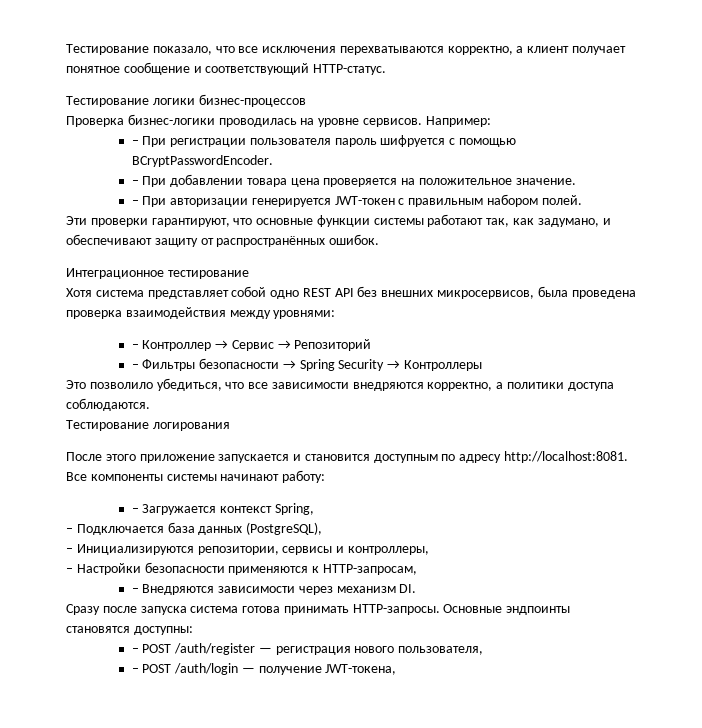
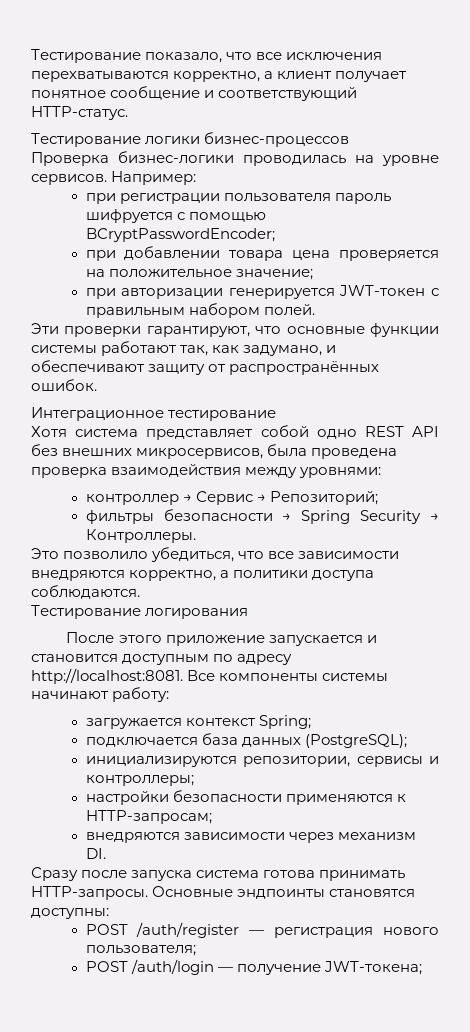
[131,136,167,147] – При -> [85,193,116,204] при
[131,155,273,167] [131,176,167,187] BCryptPasswordEncoder. // – При -> [85,228,275,242] [85,250,116,261] BCryptPasswordEncoder; // при
[515,178,576,185] [131,196,167,207] значение. // – При -> [235,269,313,280] [85,288,116,299] значение; // при
[131,340,212,351] – Контроллер -> [85,494,179,505] контроллер
[294,339,372,351] [131,359,196,371] Репозиторий // – Фильтры -> [269,491,378,505] [85,510,154,524] Репозиторий; // фильтры
[403,360,482,371] Контроллеры -> [85,529,196,543] Контроллеры.
[131,503,314,515] [66,522,323,535] [66,544,429,555] [66,562,417,575] [131,584,215,595] – Загружается контекст Spring, // – Подключается база данных (PostgreSQL), // – Инициализируются репозитории, сервисы и контроллеры, // – Настройки безопасности применяются к HTTP-запросам, // – Внедряются -> [85,715,311,729] [85,733,407,748] [85,756,439,767] [85,775,194,786] [85,790,406,805] [85,810,212,824] [85,832,180,843] загружается контекст Spring; // подключается база данных (PostgreSQL); // инициализируются репозитории, сервисы и контроллеры; // настройки безопасности применяются к HTTP-запросам; // внедряются
[131,648,139,653] – -> (109, 913) none
[398,646,484,655] [131,668,139,673] пользователя, // – -> [85,945,196,956] пользователя; //
[325,664,397,675] JWT-токена, -> [323,961,422,975] JWT-токена;

